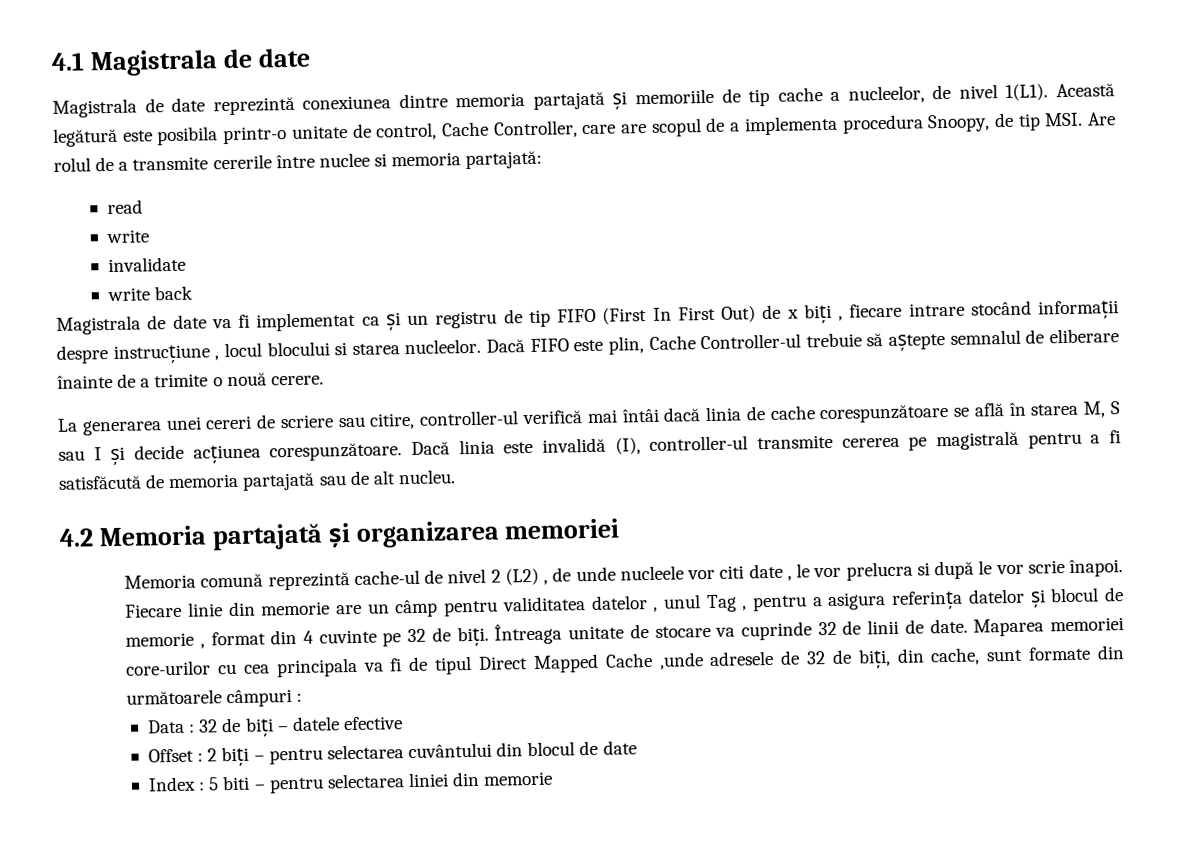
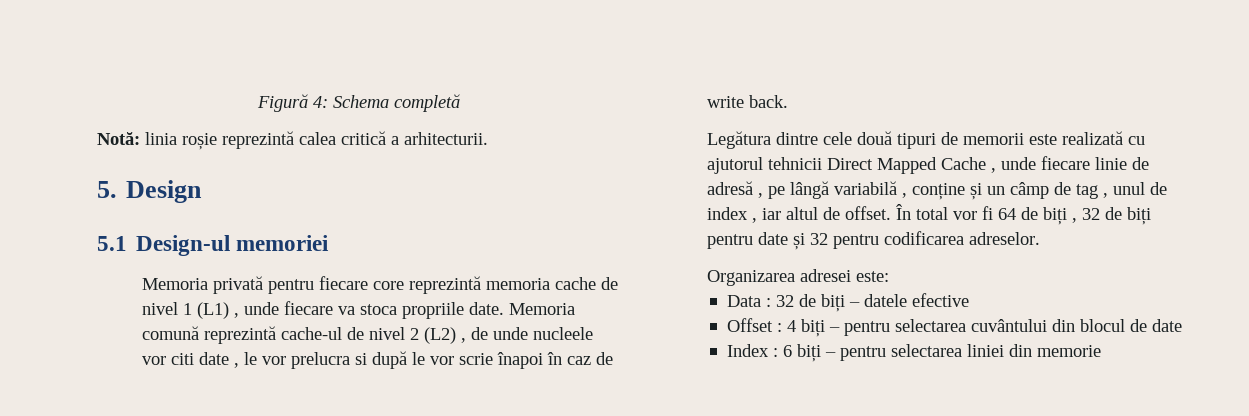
[51,47,311,77] [52,83,1115,118] [53,112,1117,147] [53,150,543,172] [106,199,143,215] [105,229,149,244] [107,256,186,273] [106,285,194,302] [56,300,1119,335] [56,328,1120,364] [57,372,324,389] [57,401,1120,436] [58,430,1121,466] [58,469,456,491] [59,518,620,551] 4.1 Magistrala de date // Magistrala de date reprezintă conexiunea dintre memoria partajată și memoriile de tip cache a nucleelor, de nivel 1(L1). Această legătură este posibila printr-o unitate de control, Cache Controller, care are scopul de a implementa procedura Snoopy, de tip MSI. Are rolul de a transmite cererile între nuclee si memoria partajată: // read // write // invalidate // write back // Magistrala de date va fi implementat ca și un registru de tip FIFO (First In First Out) de x biți , fiecare intrare stocând informații despre instrucțiune , locul blocului si starea nucleelor. Dacă FIFO este plin, Cache Controller-ul trebuie să aștepte semnalul de eliberare înainte de a trimite o nouă cerere. // La generarea unei cereri de scriere sau citire, controller-ul verifică mai întâi dacă linia de cache corespunzătoare se află în starea M, S sau I și decide acțiunea corespunzătoare. Dacă linia este invalidă (I), controller-ul transmite cererea pe magistrală pentru a fi satisfăcută de memoria partajată sau de alt nucleu. // 4.2 Memoria partajată și organizarea memoriei // -> [256,94,460,112] [97,131,488,150] [97,180,203,203] [97,235,330,256] [141,276,618,294] [141,301,504,319] Figură 4: Schema completă // Notă: linia roșie reprezintă calea critică a arhitecturii. // 5. Design // 5.1 Design-ul memoriei // Memoria privată pentru fiecare core reprezintă memoria cache de nivel 1 (L1) , unde fiecare va stoca propriile date.
[1069,559,1124,577] [125,587,1124,618] [125,617,1124,649] [125,645,1125,678] [126,689,303,708] înapoi. Fiecare linie din memorie are un câmp pentru validitatea datelor , unul Tag , pentru a asigura referința datelor și blocul de memorie , format din 4 cuvinte pe 32 de biți. Întreaga unitate de stocare va cuprinde 32 de linii de date. Maparea memoriei core-urilor cu cea principala va fi de tipul Direct Mapped Cache ,unde adresele de 32 de biți, din cache, sunt formate din următoarele câmpuri : -> [496,352,613,369] [706,95,788,108] [706,131,1145,149] [706,156,1149,174] [706,181,1167,200] [706,204,1151,225] [706,231,1040,250] [706,269,889,286] înapoi în caz de write back. // Legătura dintre cele două tipuri de memorii este realizată cu ajutorul tehnicii Direct Mapped Cache , unde fiecare linie de adresă , pe lângă variabilă , conține și un câmp de tag , unul de index , iar altul de offset. În total vor fi 64 de biți , 32 de biți pentru date și 32 pentru codificarea adreselor. // Organizarea adresei este:
[207,748,218,762] 2 -> [787,320,797,332] 4
[208,775,251,791] 5 biti -> [783,344,822,362] 6 biți

